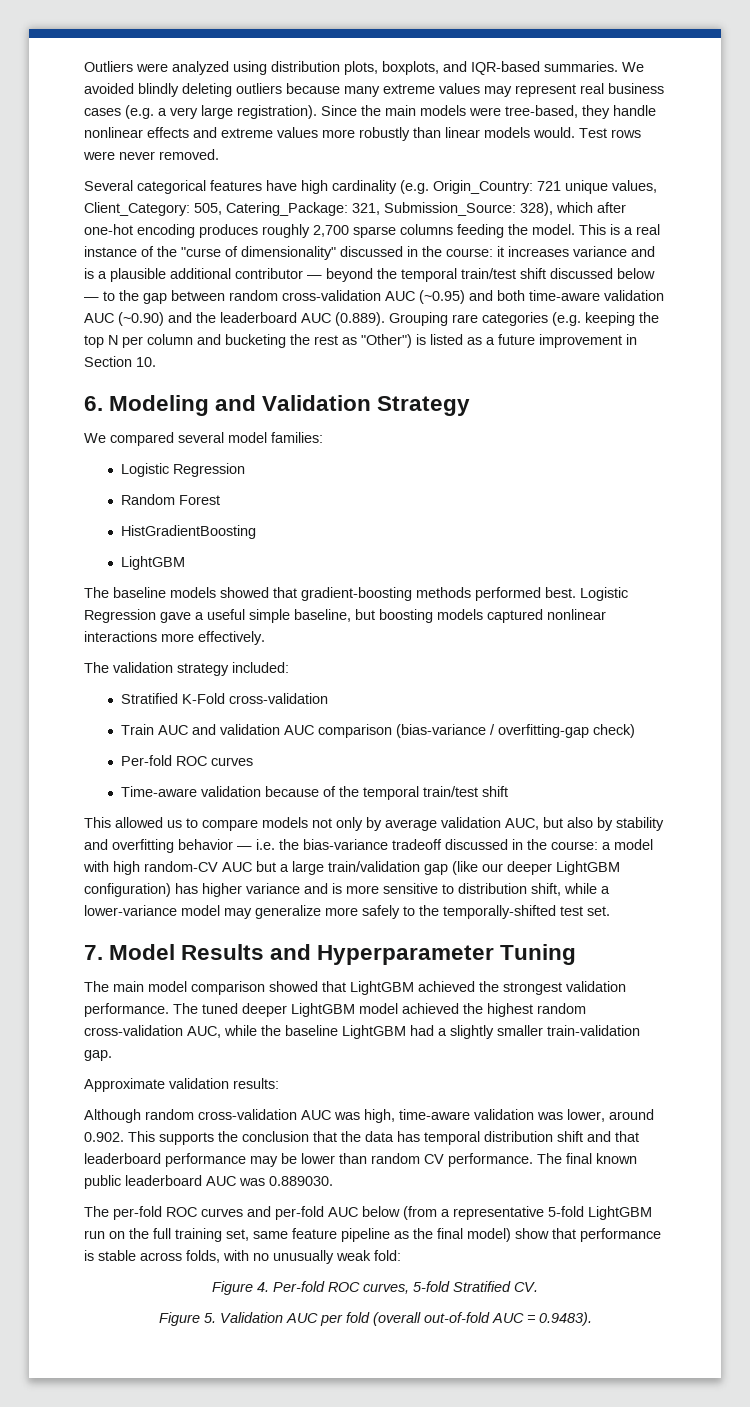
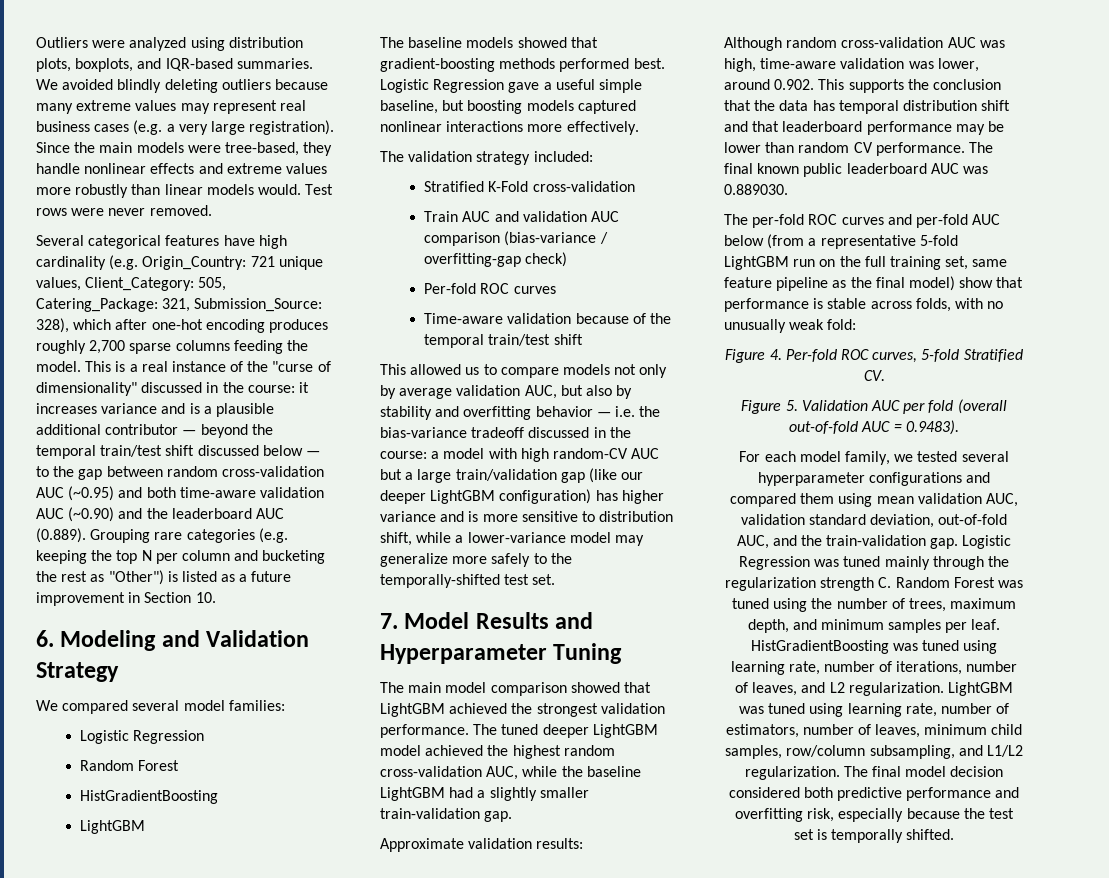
(592, 1319) none -> [739,451,1009,465] [757,472,991,486] [730,493,1018,507] [740,514,1008,528] [736,535,1012,549] [739,556,1009,570] [725,577,1023,591] [731,598,1017,612] [747,619,1001,633] [750,640,998,654] [730,661,1018,675] [735,682,1013,696] [738,703,1010,717] [725,724,1023,738] [725,745,1023,759] [744,766,1004,780] [728,787,1020,801] [735,808,1014,822] [793,829,955,843] // For each model family, we tested several hyperparameter configurations and compared them using mean validation AUC, validation standard deviation, out-of-fold AUC, and the train-validation gap. Logistic Regression was tuned mainly through the regularization strength C. Random Forest was tuned using the number of trees, maximum depth, and minimum samples per leaf. HistGradientBoosting was tuned using learning rate, number of iterations, number of leaves, and L2 regularization. LightGBM was tuned using learning rate, number of estimators, number of leaves, minimum child samples, row/column subsampling, and L1/L2 regularization. The final model decision considered both predictive performance and overfitting risk, especially because the test set is temporally shifted.

